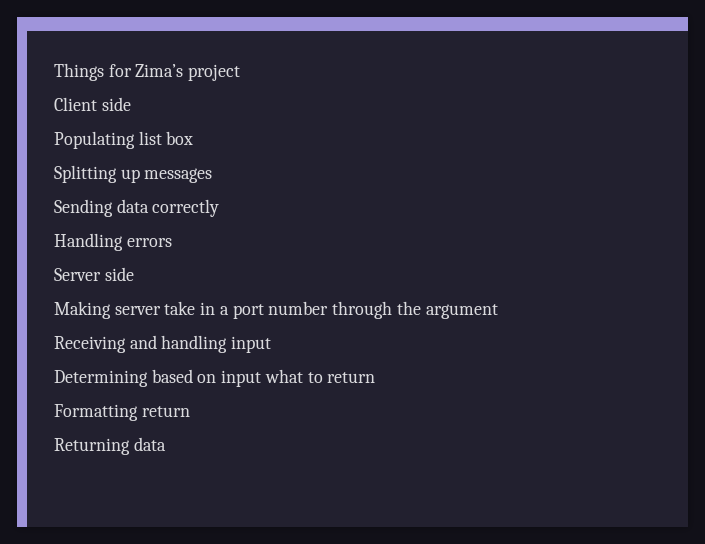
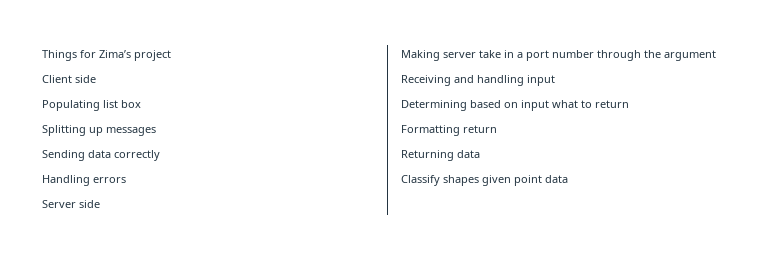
(166, 444) none -> [401,175,568,186] // Classify shapes given point data

